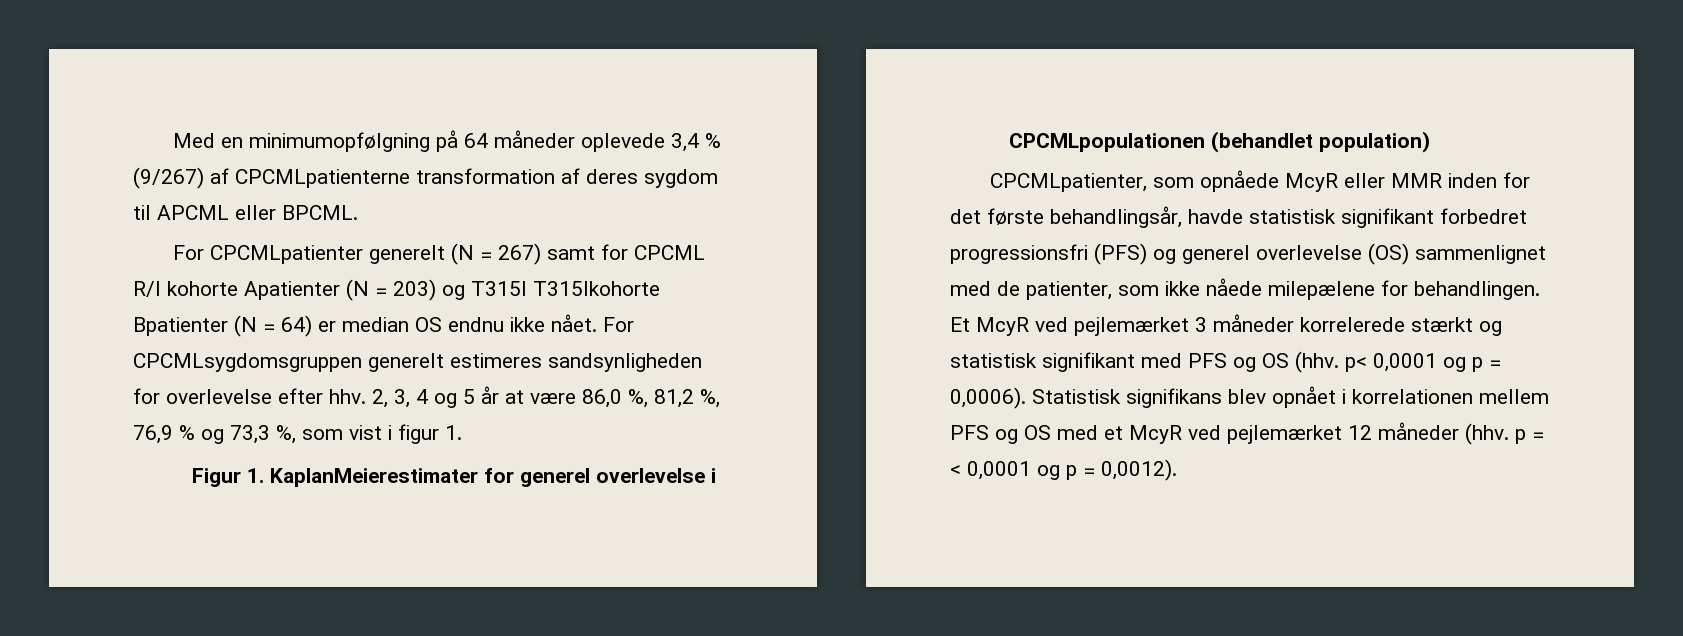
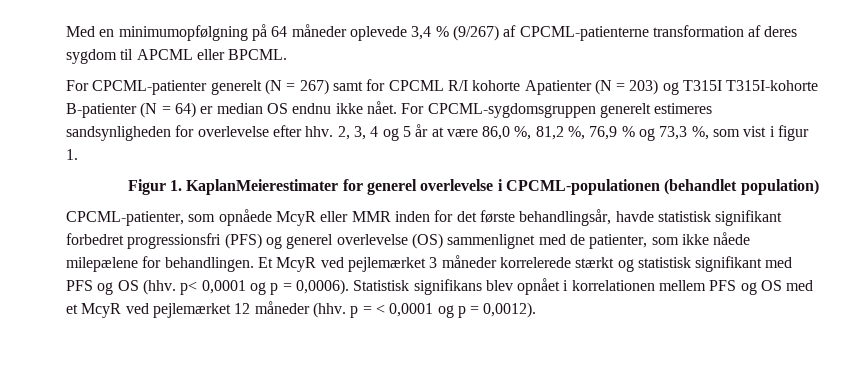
[235,169,410,188] CPCMLpatienterne -> [519,26,649,41] CPCML-patienterne
[210,245,364,264] CPCMLpatienter -> [92,80,208,95] CPCML-patienter
[533,281,660,296] [133,317,228,336] T315Ikohorte Bpatienter -> [726,80,819,91] [66,103,137,118] T315I-kohorte B-patienter
[133,353,362,372] CPCMLsygdomsgruppen -> [427,103,596,118] CPCML-sygdomsgruppen
[1008,133,1205,152] CPCMLpopulationen -> [506,179,661,195] CPCML-populationen
[990,173,1148,192] CPCMLpatienter, -> [66,211,184,226] CPCML-patienter,

